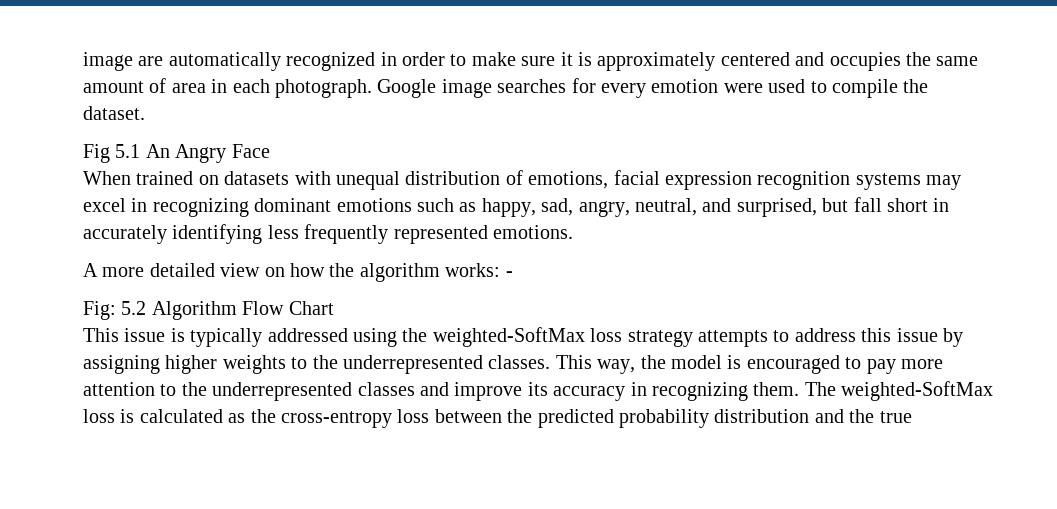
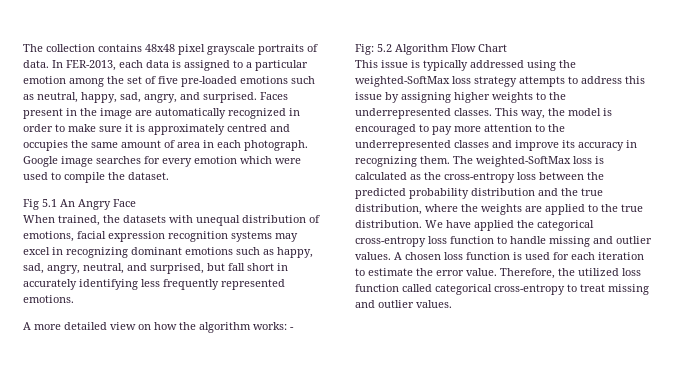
(83, 61) none -> [23,44,318,55] [23,60,308,71] [23,76,315,87] [23,92,288,103] [23,108,97,119] The collection contains 48x48 pixel grayscale portraits of data. In FER-2013, each data is assigned to a particular emotion among the set of five pre-loaded emotions such as neutral, happy, sad, angry, and surprised. Faces present in the
[720,52,790,66] centered -> [227,124,267,132] centred
(719, 86) none -> [240,156,272,164] which
[136,171,219,185] trained on -> [58,215,120,226] trained, the
(912, 417) none -> [355,204,643,215] [355,220,594,231] [355,236,652,247] [355,252,644,260] [355,268,641,279] [355,284,649,295] [355,300,452,308] distribution, where the weights are applied to the true distribution. We have applied the categorical cross-entropy loss function to handle missing and outlier values. A chosen loss function is used for each iteration to estimate the error value. Therefore, the utilized loss function called categorical cross-entropy to treat missing and outlier values.

